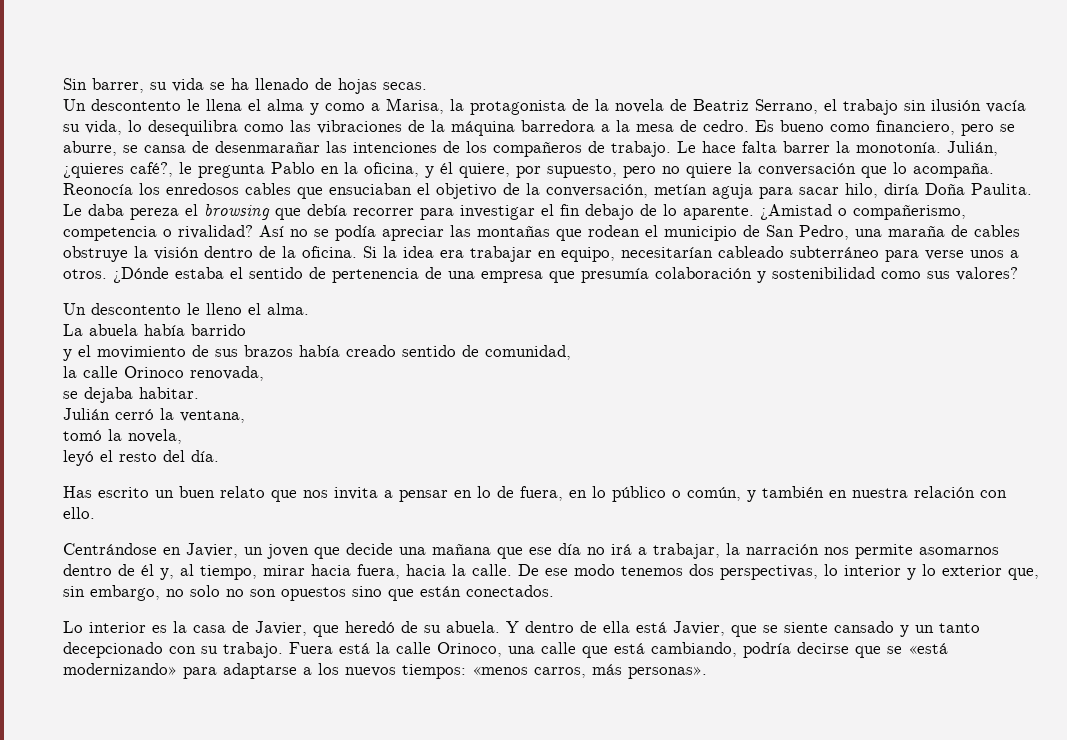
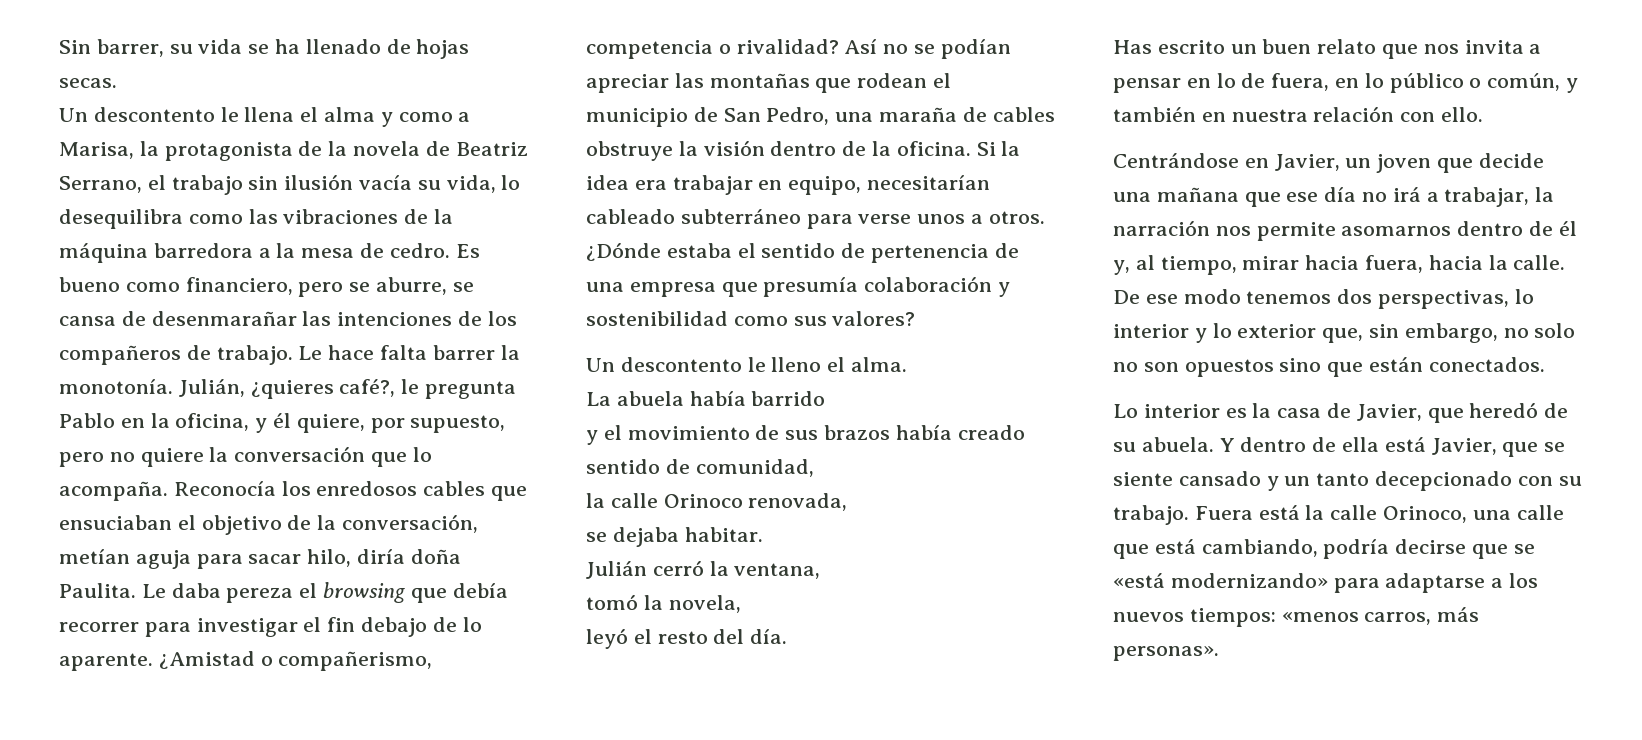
[63,183,133,195] Reonocía -> [173,481,276,496] Reconocía
[925,183,965,195] Doña -> [410,549,461,564] doña
[335,225,376,241] podía -> [940,39,1011,59] podían

